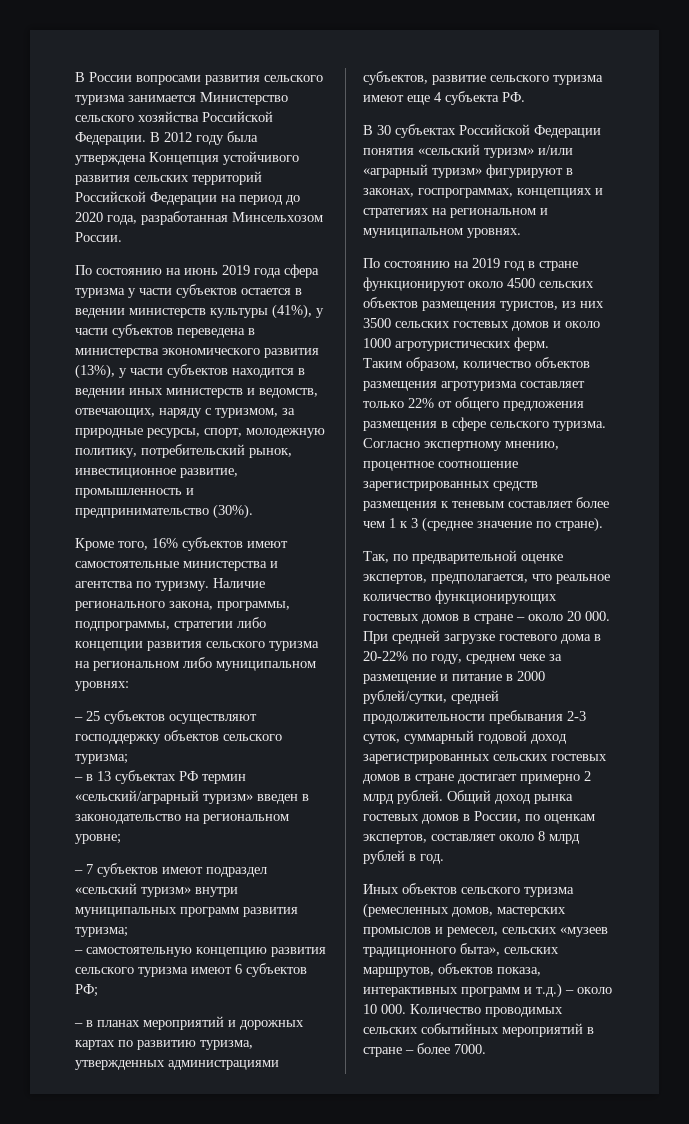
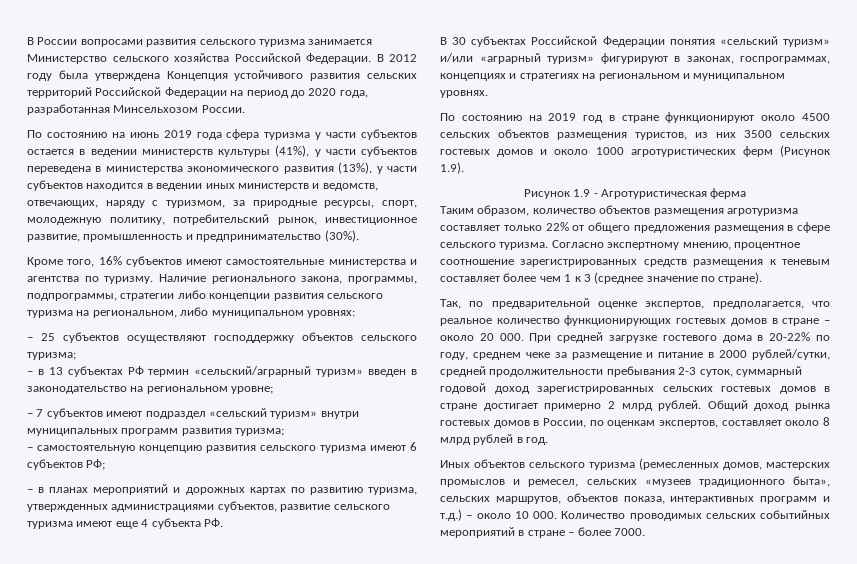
[93,661,179,671] региональном -> [92,310,177,318] региональном,
[514,337,549,351] ферм. -> [742,145,830,157] [440,162,464,174] [523,188,747,199] ферм (Рисунок 1.9). // Рисунок 1.9 - Агротуристическая ферма

